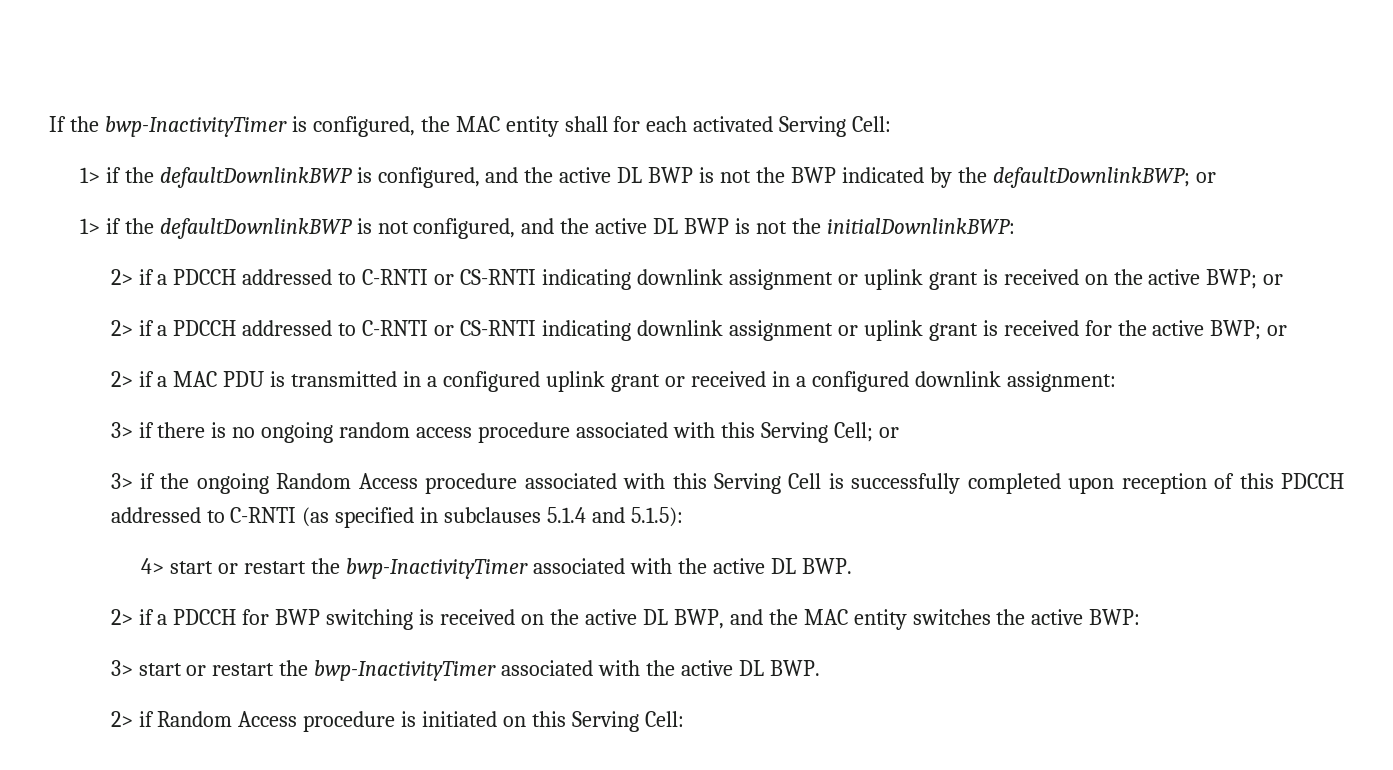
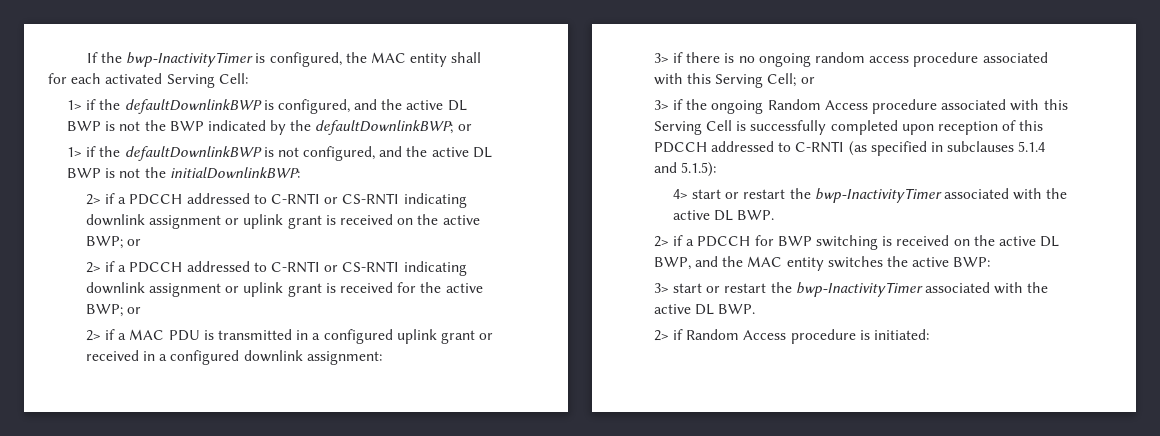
[422,711,685,732] initiated on this Serving Cell: -> [873,329,929,340] initiated:

